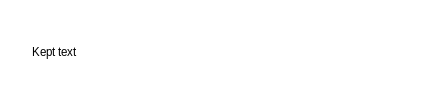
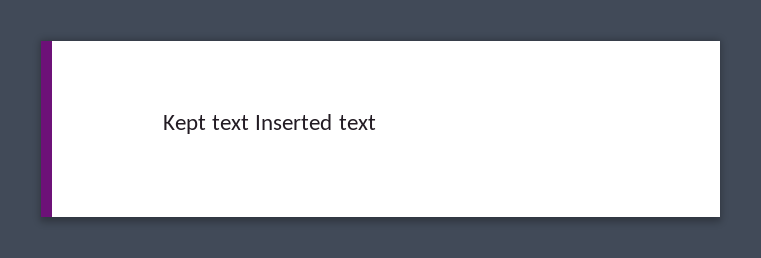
(78, 51) none -> [255,114,376,130] Inserted text

